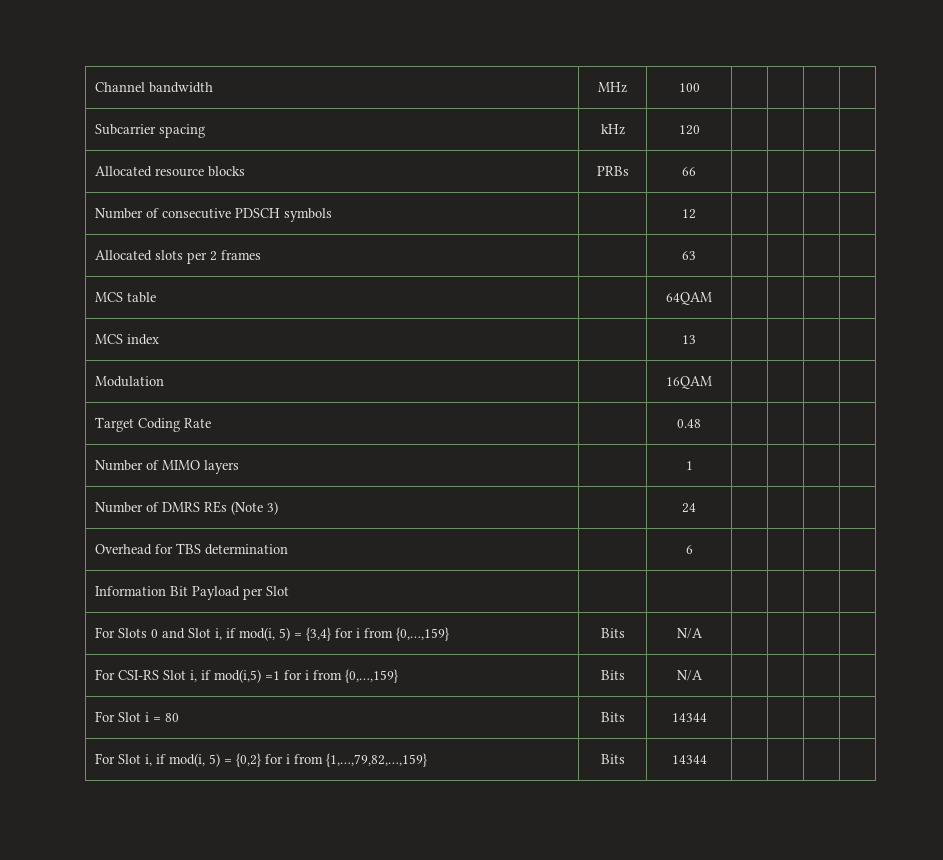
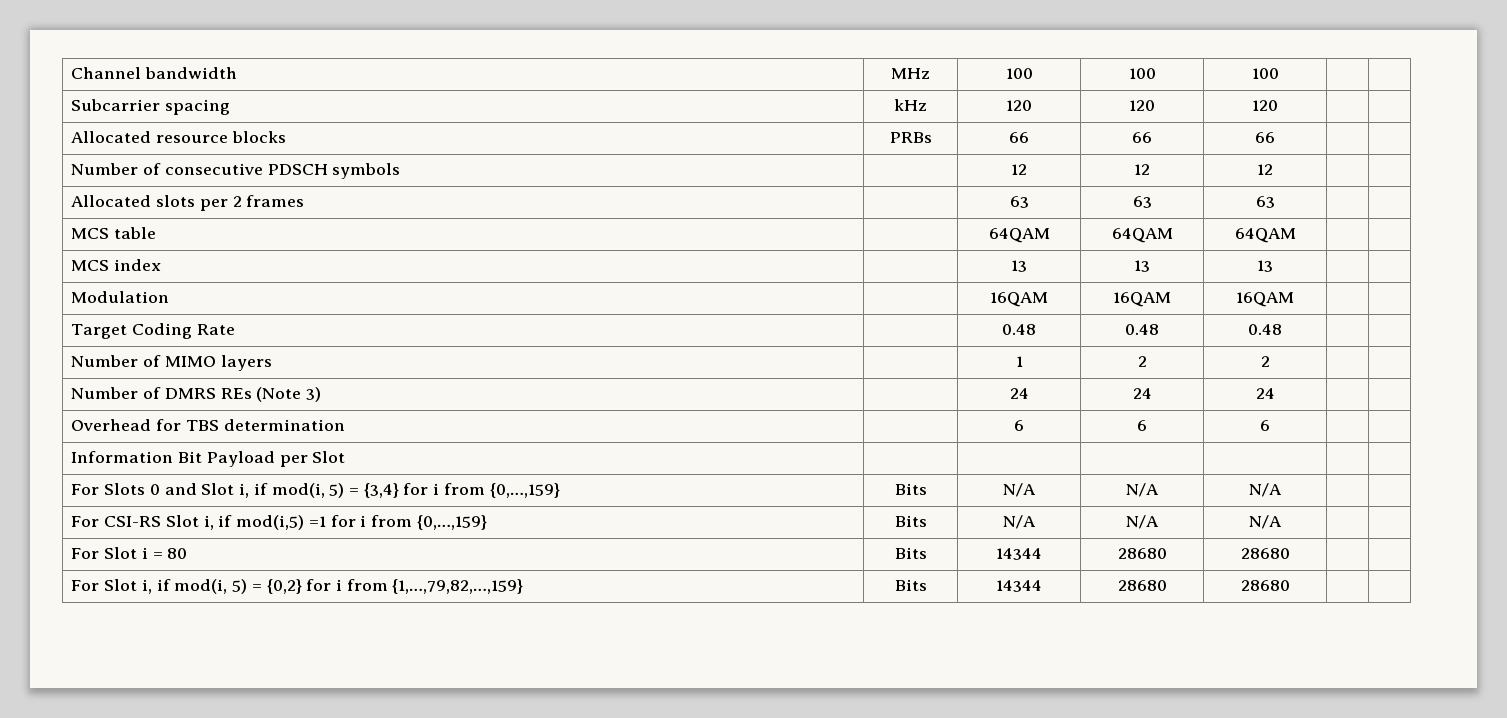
(700, 87) | -> [1128,68,1156,79] [1251,68,1279,79] 100 | 100
(700, 130) | -> [1129,100,1155,111] [1252,100,1278,111] 120 | 120
(696, 171) | -> [1132,132,1152,143] [1255,132,1275,143] 66 | 66
(696, 214) | -> [1134,164,1150,175] [1257,164,1273,175] 12 | 12
(696, 255) | -> [1132,196,1152,208] [1255,196,1275,208] 63 | 63
(712, 298) | -> [1111,228,1173,243] [1234,228,1296,243] 64QAM | 64QAM
(696, 339) | -> [1134,260,1150,272] [1257,260,1273,272] 13 | 13
(712, 382) | -> [1113,292,1171,307] [1236,292,1294,307] 16QAM | 16QAM
(701, 423) | -> [1125,324,1159,335] [1248,324,1282,335] 0.48 | 0.48
(693, 465) | -> [1137,356,1147,367] [1260,356,1270,367] 2 | 2
(696, 508) | -> [1132,388,1152,399] [1255,388,1275,399] 24 | 24
(693, 549) | -> [1137,420,1147,431] [1260,420,1270,431] 6 | 6
(703, 633) | -> [1126,483,1159,497] [1249,483,1282,497] N/A | N/A
(703, 675) | -> [1126,515,1159,529] [1249,515,1282,529] N/A | N/A
(707, 717) | -> [1117,548,1167,559] [1240,548,1290,559] 28680 | 28680
(707, 759) | -> [1117,580,1167,591] [1240,580,1290,591] 28680 | 28680

